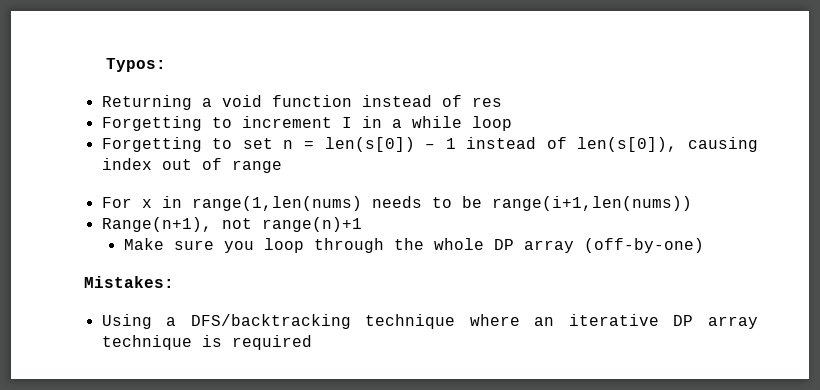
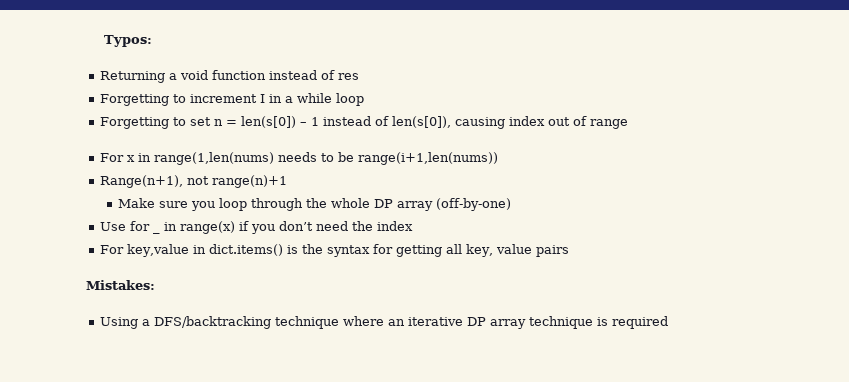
(704, 245) none -> [100,221,151,231] [153,231,161,234] [164,221,414,234] [100,244,570,257] // Use for _ in range(x) if you don’t need the index // For key,value in dict.items() is the syntax for getting all key, value pairs

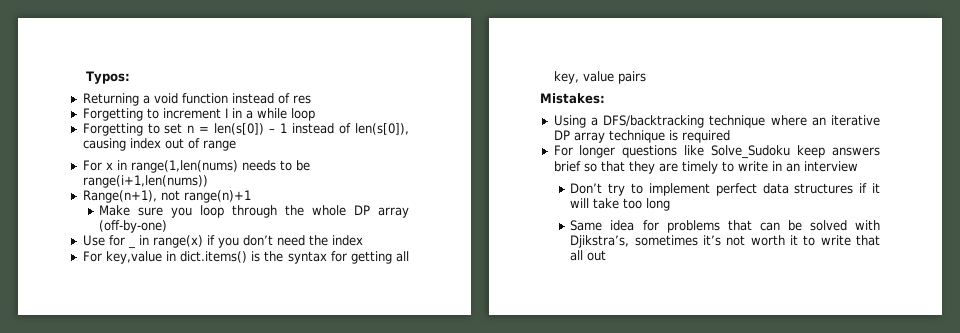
(669, 322) none -> [553,145,880,159] [553,161,858,174] [570,183,880,196] [570,198,671,211] [570,220,880,233] [570,235,880,248] [570,250,607,261] // For longer questions like Solve_Sudoku keep answers brief so that they are timely to write in an interview // Don’t try to implement perfect data structures if it will take too long // Same idea for problems that can be solved with Djikstra’s, sometimes it’s not worth it to write that all out

